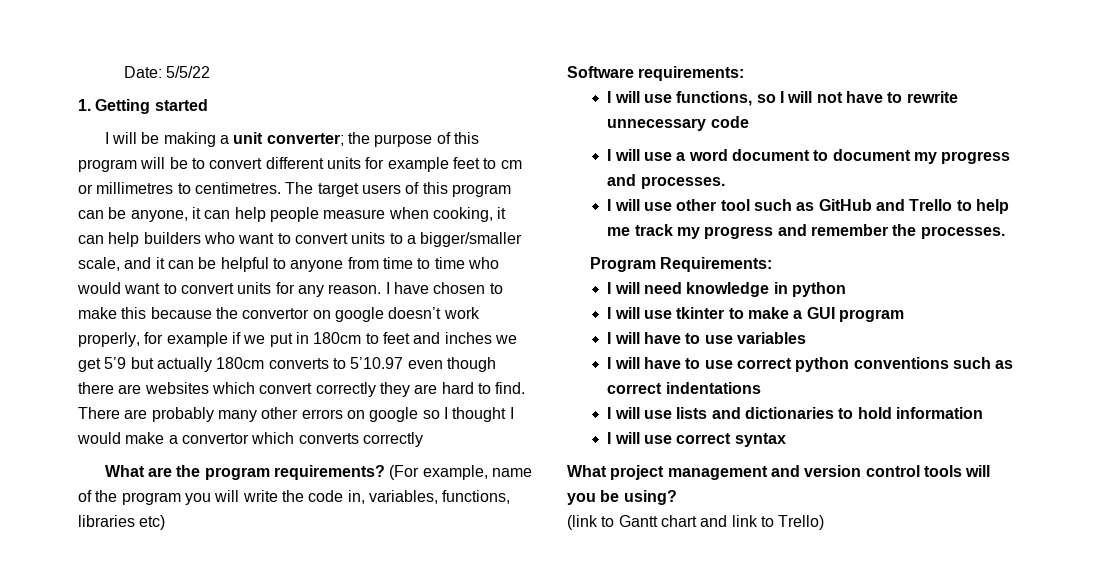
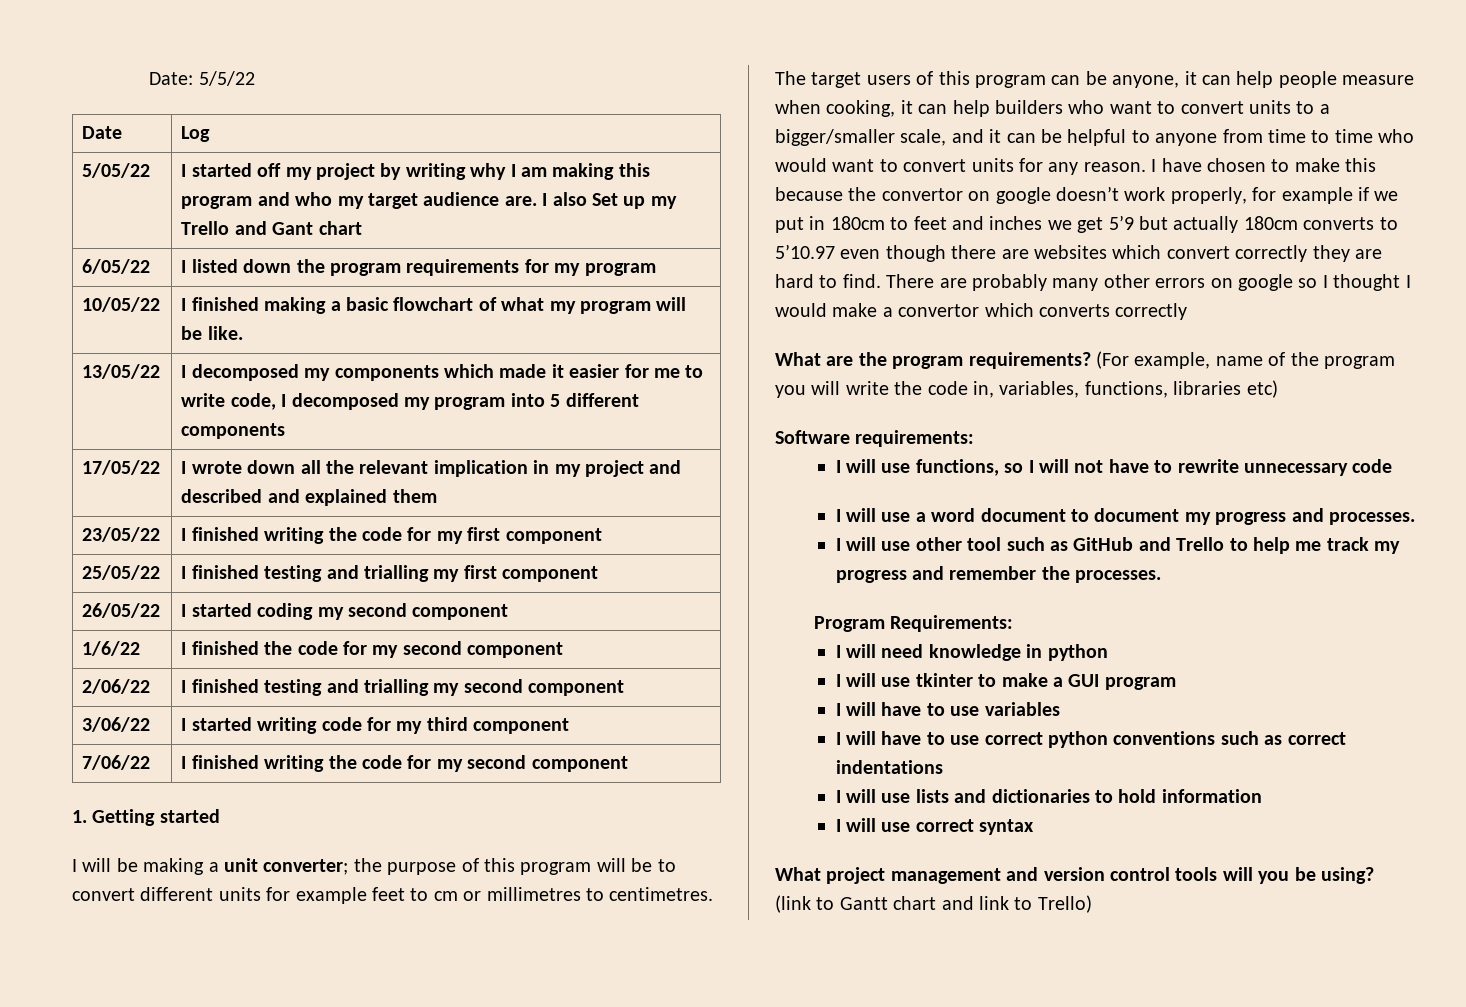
(210, 72) none -> [82,126,123,139] [181,126,211,142] [82,163,151,178] [181,163,650,180] [181,192,677,209] [181,221,362,235] [82,259,151,274] [181,259,656,276] [82,297,161,312] [181,297,687,314] [181,326,243,340] [82,364,161,379] [181,364,704,381] [181,393,639,410] [181,423,286,439] [82,460,161,475] [181,460,682,477] [181,489,437,506] [82,527,161,542] [181,527,602,544] [82,565,161,580] [181,565,599,582] [82,603,161,618] [181,603,509,620] [82,641,141,656] [181,641,564,658] [82,679,151,694] [181,679,625,696] [82,717,151,732] [181,717,570,734] [82,755,151,770] [181,755,628,772] // Date | Log // 5/05/22 | I started off my project by writing why I am making this program and who my target audience are. I also Set up my Trello and Gant chart // 6/05/22 | I listed down the program requirements for my program // 10/05/22 | I finished making a basic flowchart of what my program will be like. // 13/05/22 | I decomposed my components which made it easier for me to write code, I decomposed my program into 5 different components // 17/05/22 | I wrote down all the relevant implication in my project and described and explained them // 23/05/22 | I finished writing the code for my first component // 25/05/22 | I finished testing and trialling my first component // 26/05/22 | I started coding my second component // 1/6/22 | I finished the code for my second component // 2/06/22 | I finished testing and trialling my second component // 3/06/22 | I started writing code for my third component // 7/06/22 | I finished writing the code for my second component

